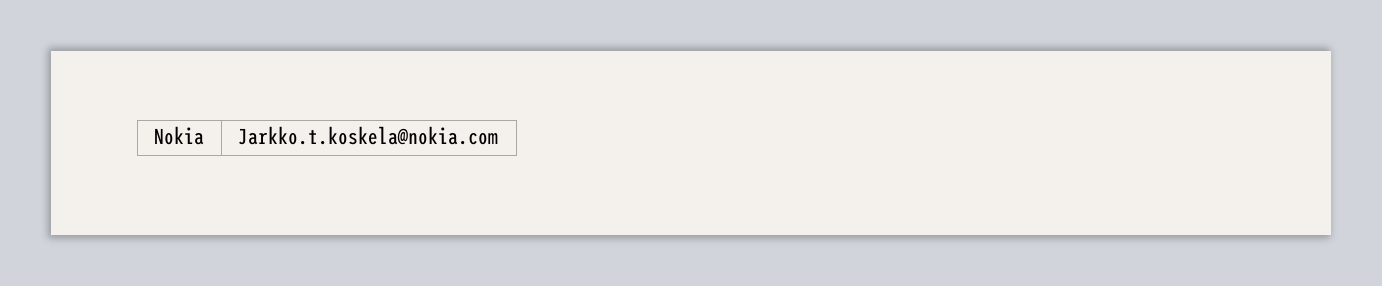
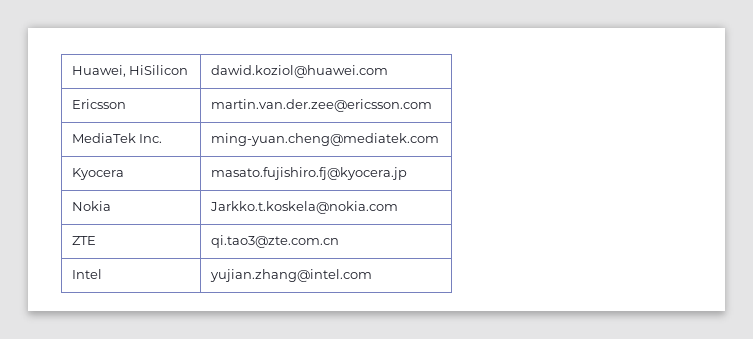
[153,126,204,145] [237,126,498,145] Nokia | Jarkko.t.koskela@nokia.com -> [71,65,189,77] [210,65,388,78] [71,99,126,109] [210,99,432,112] [71,133,163,143] [210,133,439,146] [71,168,124,180] [210,167,407,180] [71,201,111,211] [209,201,398,214] [71,236,96,245] [210,235,339,248] [71,269,102,279] [209,269,372,282] Huawei, HiSilicon | dawid.koziol@huawei.com // Ericsson | martin.van.der.zee@ericsson.com // MediaTek Inc. | ming-yuan.cheng@mediatek.com // Kyocera | masato.fujishiro.fj@kyocera.jp // Nokia | Jarkko.t.koskela@nokia.com // ZTE | qi.tao3@zte.com.cn // Intel | yujian.zhang@intel.com

